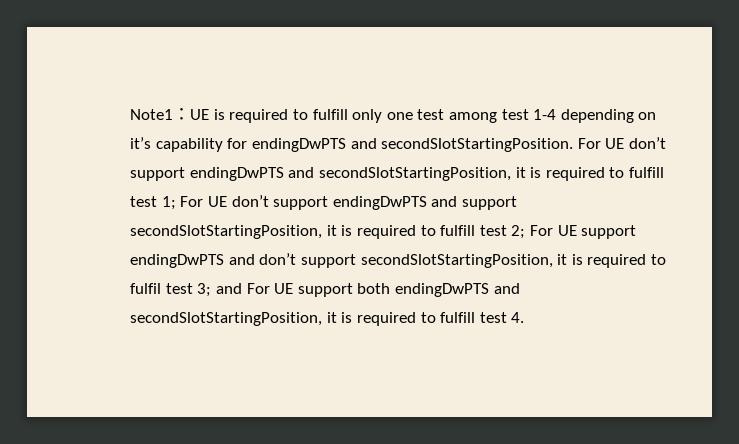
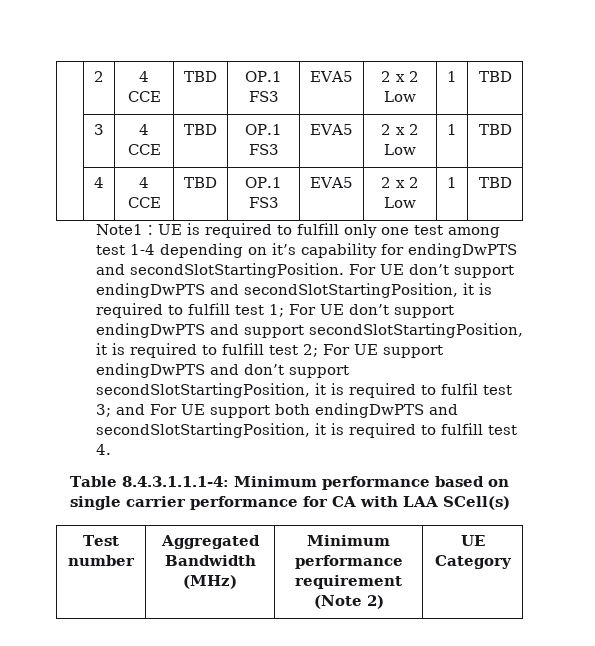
(130, 114) none -> [94,71,104,82] [139,71,149,82] [127,91,161,102] [184,71,217,82] [245,71,283,82] [248,91,279,102] [310,71,354,82] [381,71,419,82] [384,91,416,102] [447,71,457,82] [478,71,512,82] [94,124,104,135] [139,124,149,135] [127,144,161,155] [184,124,217,135] [245,124,283,135] [248,144,279,155] [310,124,354,135] [381,124,419,135] [384,144,416,155] [447,124,457,135] [478,124,512,135] [94,177,104,188] [139,177,149,188] [127,197,161,208] [184,177,217,188] [245,177,283,188] [248,197,279,208] [310,177,354,188] [381,177,419,188] [384,197,416,208] [447,177,457,188] [478,177,512,188] | 2 | 4 CCE | TBD | OP.1 FS3 | EVA5 | 2 x 2 Low | 1 | TBD // | 3 | 4 CCE | TBD | OP.1 FS3 | EVA5 | 2 x 2 Low | 1 | TBD // | 4 | 4 CCE | TBD | OP.1 FS3 | EVA5 | 2 x 2 Low | 1 | TBD //
(525, 317) none -> [70,476,509,490] [69,496,510,510] [83,535,120,546] [68,555,135,566] [160,535,260,549] [164,555,256,566] [183,575,237,589] [307,535,390,546] [294,555,403,569] [295,575,402,589] [313,595,384,609] [460,535,485,546] [434,555,512,569] // Table 8.4.3.1.1.1-4: Minimum performance based on single carrier performance for CA with LAA SCell(s) // Test number | Aggregated Bandwidth (MHz) | Minimum performance requirement (Note 2) | UE Category

